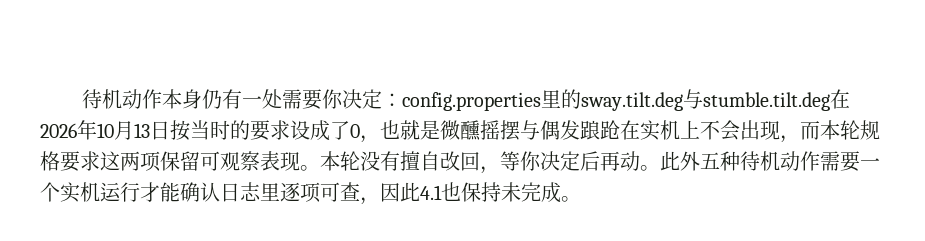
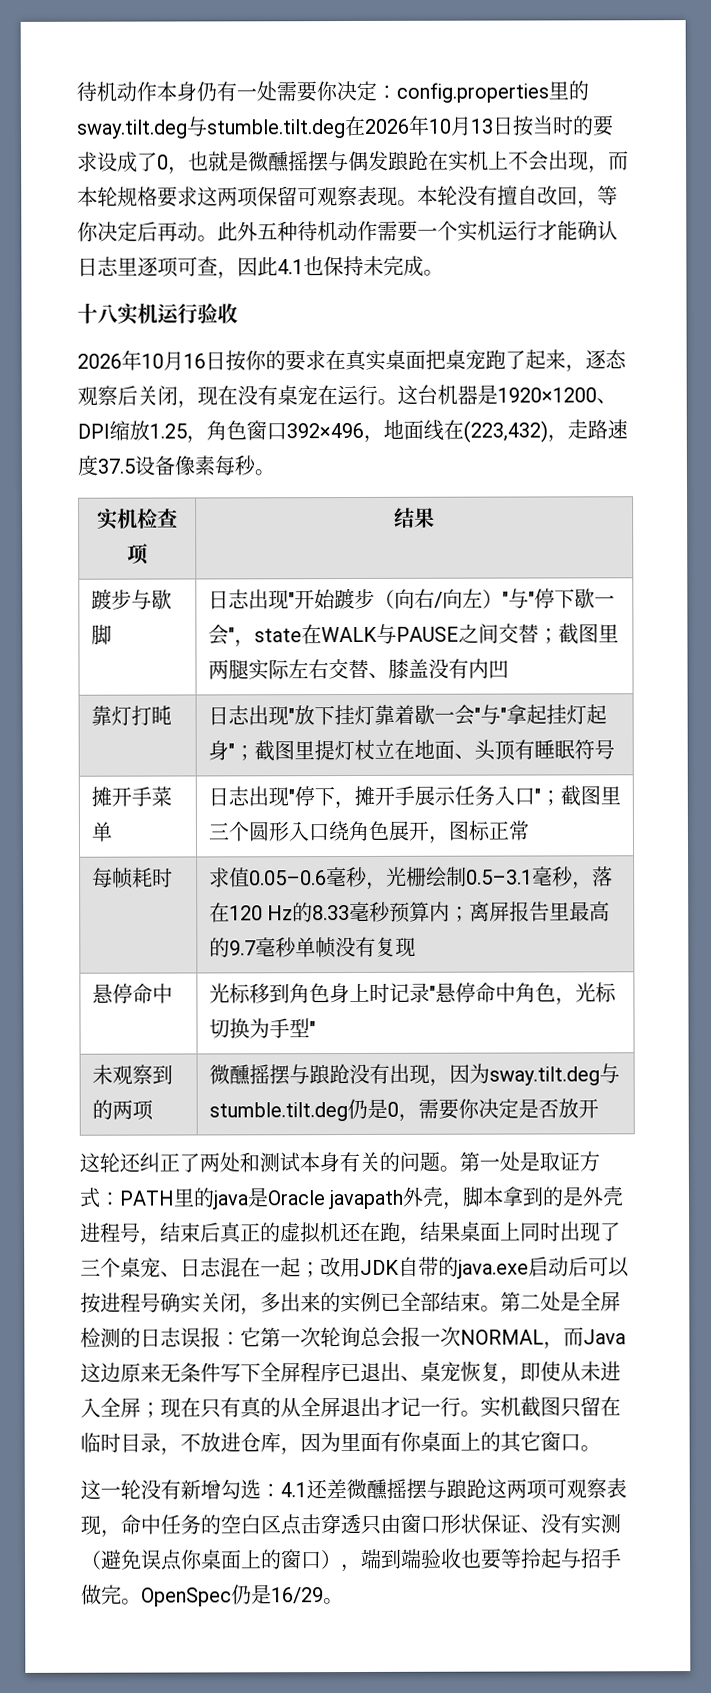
(581, 199) none -> [77,303,238,325] [77,349,627,373] [77,384,617,409] [77,419,628,444] [77,454,275,476] [97,508,178,530] [127,543,149,565] [394,507,435,528] [90,588,172,610] [90,624,112,645] [207,588,615,610] [207,623,619,648] [207,658,509,681] [90,705,172,726] [207,704,607,726] [207,739,615,762] [90,786,172,807] [90,821,112,842] [207,785,621,810] [207,820,529,844] [91,867,173,889] [208,866,613,890] [208,901,610,923] [208,936,416,959] [91,983,173,1004] [208,982,617,1006] [208,1018,316,1039] [91,1064,173,1085] [91,1099,154,1121] [208,1063,620,1087] [208,1098,599,1122] [79,1151,600,1173] [79,1186,625,1210] [80,1221,621,1246] [80,1256,630,1279] [80,1291,621,1316] [80,1326,626,1350] [80,1361,621,1385] [80,1396,621,1419] [80,1431,601,1456] [80,1478,627,1500] [80,1513,621,1538] [80,1548,622,1573] [81,1584,344,1607] // 十八实机运行验收 // 2026年10月16日按你的要求在真实桌面把桌宠跑了起来，逐态观察后关闭，现在没有桌宠在运行。这台机器是1920×1200、DPI缩放1.25，角色窗口392×496，地面线在(223,432)，走路速度37.5设备像素每秒。 // 实机检查项 | 结果 // 踱步与歇脚 | 日志出现"开始踱步（向右/向左）"与"停下歇一会"，state在WALK与PAUSE之间交替；截图里两腿实际左右交替、膝盖没有内凹 // 靠灯打盹 | 日志出现"放下挂灯靠着歇一会"与"拿起挂灯起身"；截图里提灯杖立在地面、头顶有睡眠符号 // 摊开手菜单 | 日志出现"停下，摊开手展示任务入口"；截图里三个圆形入口绕角色展开，图标正常 // 每帧耗时 | 求值0.05–0.6毫秒，光栅绘制0.5–3.1毫秒，落在120 Hz的8.33毫秒预算内；离屏报告里最高的9.7毫秒单帧没有复现 // 悬停命中 | 光标移到角色身上时记录"悬停命中角色，光标切换为手型" // 未观察到的两项 | 微醺摇摆与踉跄没有出现，因为sway.tilt.deg与stumble.tilt.deg仍是0，需要你决定是否放开 // 这轮还纠正了两处和测试本身有关的问题。第一处是取证方式：PATH里的java是Oracle javapath外壳，脚本拿到的是外壳进程号，结束后真正的虚拟机还在跑，结果桌面上同时出现了三个桌宠、日志混在一起；改用JDK自带的java.exe启动后可以按进程号确实关闭，多出来的实例已全部结束。第二处是全屏检测的日志误报：它第一次轮询总会报一次NORMAL，而Java这边原来无条件写下全屏程序已退出、桌宠恢复，即使从未进入全屏；现在只有真的从全屏退出才记一行。实机截图只留在临时目录，不放进仓库，因为里面有你桌面上的其它窗口。 // 这一轮没有新增勾选：4.1还差微醺摇摆与踉跄这两项可观察表现，命中任务的空白区点击穿透只由窗口形状保证、没有实测（避免误点你桌面上的窗口），端到端验收也要等拎起与招手做完。OpenSpec仍是16/29。

